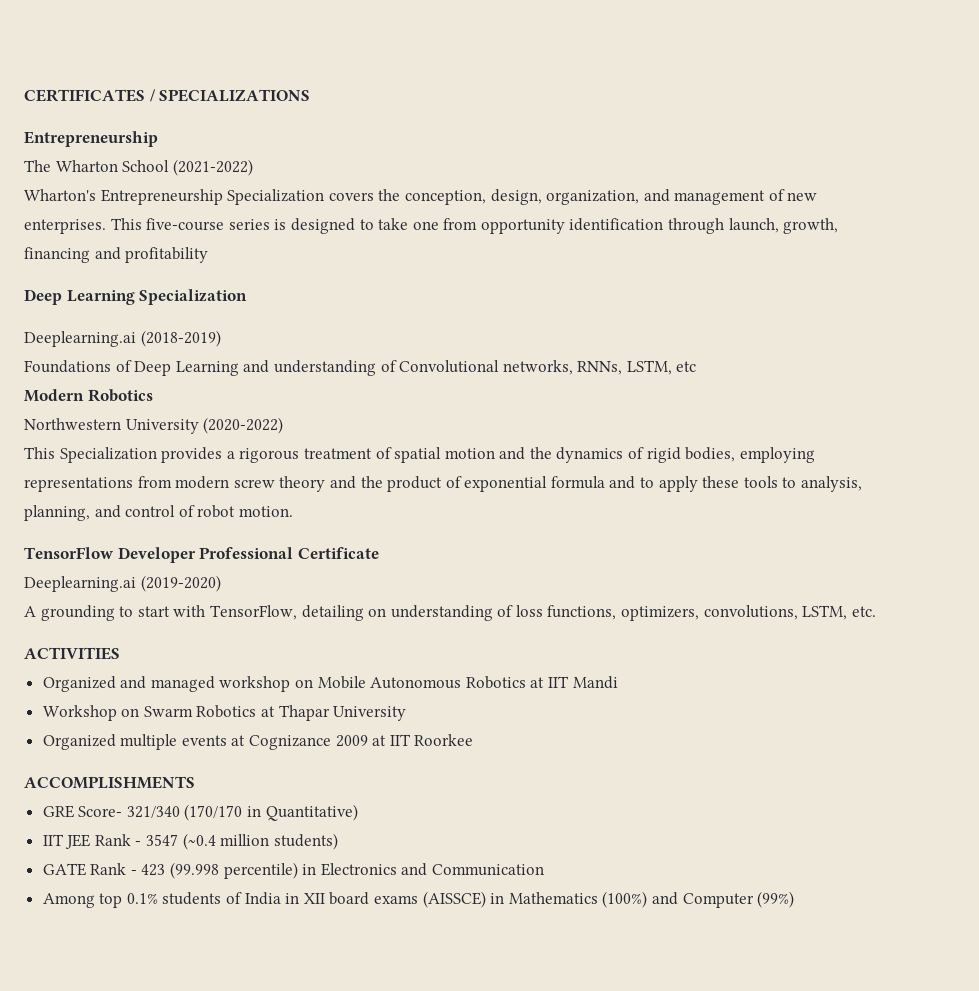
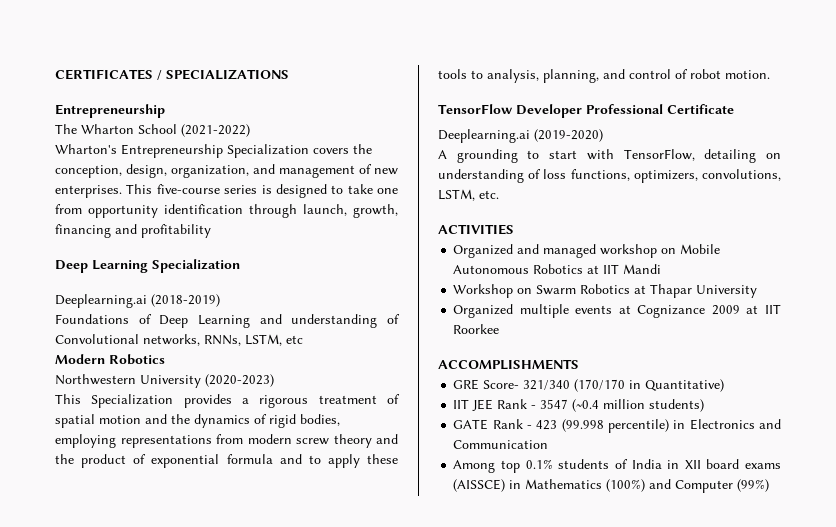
[203,417,284,434] (2020-2022) -> [205,374,274,387] (2020-2023)

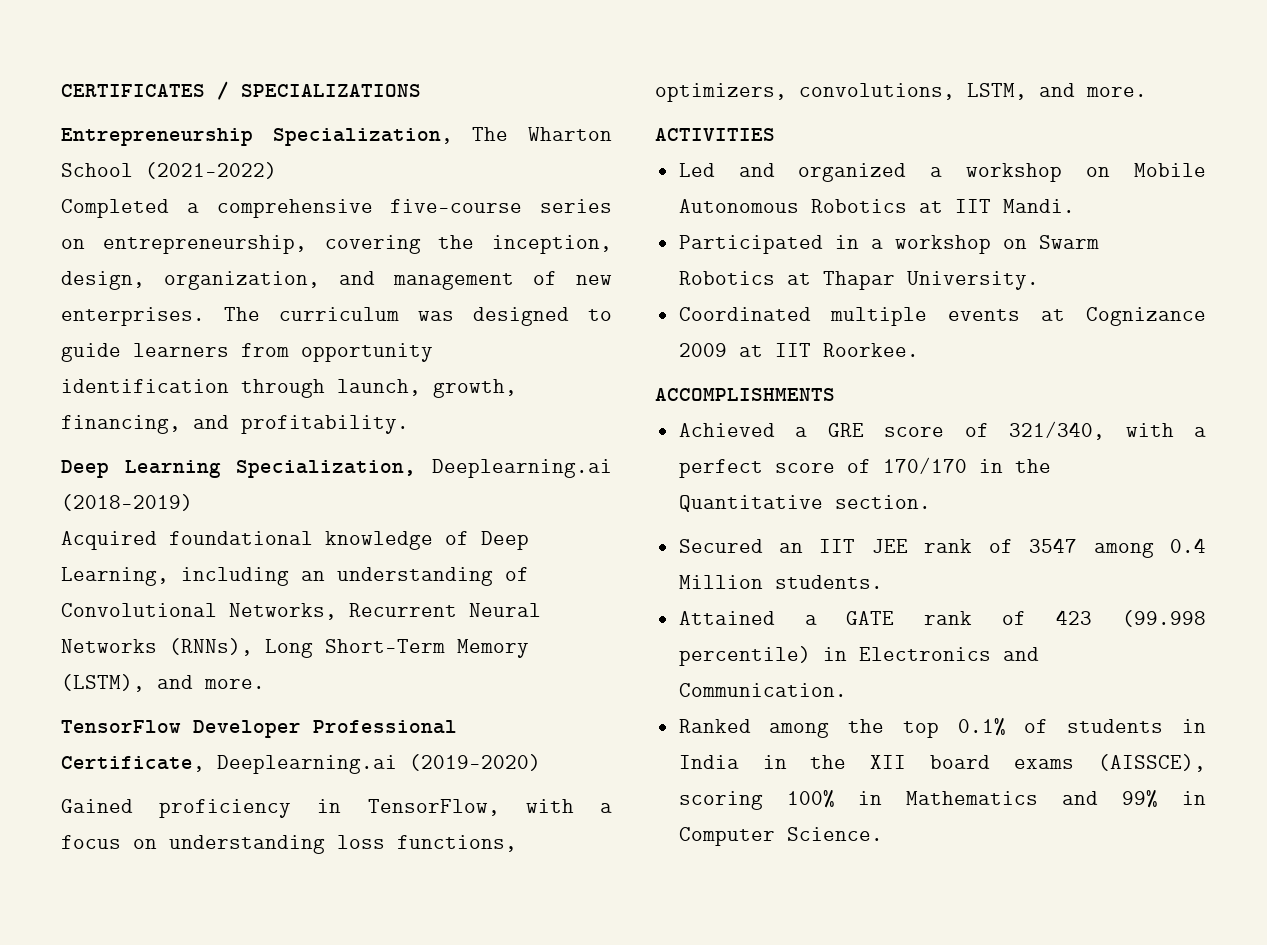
(165, 111) // -> [272,128,453,146] Specialization,
[55,144,372,158] [55,165,122,178] Wharton's Entrepreneurship Specialization covers the conception, -> [61,199,612,218] [61,235,612,254] Completed a comprehensive five-course series on entrepreneurship, covering the inception,
[126,184,398,198] This five-course series is designed to take one -> [224,307,612,326] [61,343,229,362] The curriculum was designed to guide learners
[55,224,211,238] [55,259,240,273] financing and profitability // Deep Learning Specialization // -> [61,415,409,434] [61,460,417,478] financing, and profitability. // Deep Learning Specialization,
[55,314,400,328] [55,334,303,346] [55,354,165,365] [55,374,274,388] [55,394,400,408] [55,414,340,428] [55,434,398,448] [55,454,398,468] [438,69,770,83] Foundations of Deep Learning and understanding of Convolutional networks, RNNs, LSTM, etc // Modern Robotics // Northwestern University (2020-2023) // This Specialization provides a rigorous treatment of spatial motion and the dynamics of rigid bodies, employing representations from modern screw theory and the product of exponential formula and to apply these tools to analysis, planning, and control of robot motion. -> [61,531,529,550] [61,567,529,586] [61,603,541,620] [61,638,529,658] [61,674,265,692] Acquired foundational knowledge of Deep Learning, including an understanding of Convolutional Networks, Recurrent Neural Networks (RNNs), Long Short-Term Memory (LSTM), and more.
[667,104,734,114] Certificate // -> [61,756,205,772] Certificate,
[438,149,757,163] A grounding to start with TensorFlow, detailing -> [61,799,612,818] [61,835,121,849] Gained proficiency in TensorFlow, with a focus
[528,169,542,179] of -> (325, 844) none
[479,190,499,199] etc. -> [1039,83,1147,97] and more.
[453,244,597,258] Organized and managed -> [678,163,943,182] Led and organized a
[623,264,662,274] [453,284,514,298] Mandi // Workshop -> [1002,199,1075,213] [678,235,991,254] Mandi. // Participated in a workshop
[696,285,758,298] [453,304,514,318] University // Organized -> [906,271,1039,290] [678,307,811,321] University. // Coordinated
[453,324,500,334] Roorkee -> [822,343,919,357] Roorkee.
[453,379,725,392] [453,399,705,412] [453,419,533,430] GRE Score- 321/340 (170/170 in Quantitative) // IIT JEE Rank - 3547 (~0.4 million students) // GATE Rank - -> [678,421,1206,440] [678,457,1051,478] [678,495,931,512] [678,538,1206,558] [678,575,883,589] [678,611,1027,625] Achieved a GRE score of 321/340, with a perfect score of 170/170 in the Quantitative section. // Secured an IIT JEE rank of 3547 among 0.4 Million students. // Attained a GATE rank of
[453,440,549,449] [453,459,628,473] Communication // Among top 0.1% students of -> [678,683,847,697] [678,718,1206,738] Communication. // Ranked among the top 0.1% of students in
(680, 464) none -> [810,755,847,769] the
[453,479,770,493] (AISSCE) in Mathematics (100%) and Computer (99%) -> [1098,754,1206,772] [678,790,1206,810] [678,827,883,846] (AISSCE), scoring 100% in Mathematics and 99% in Computer Science.

